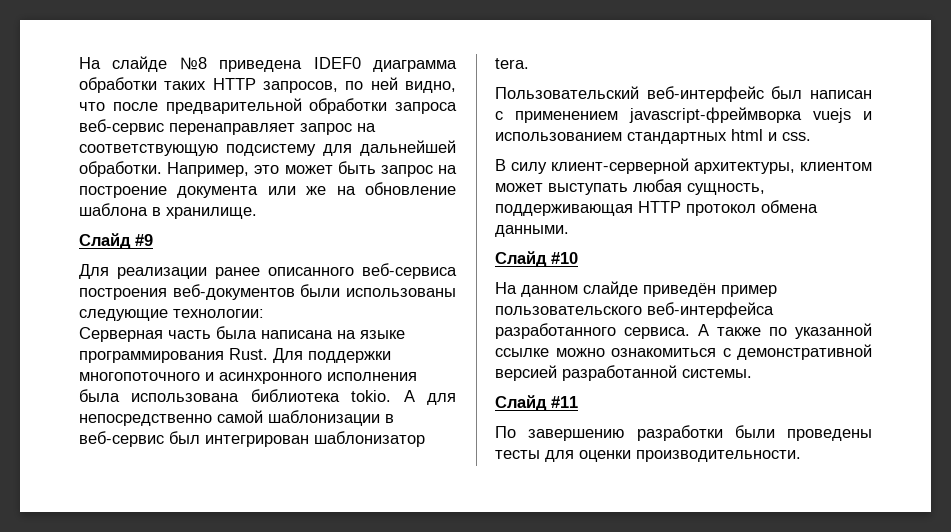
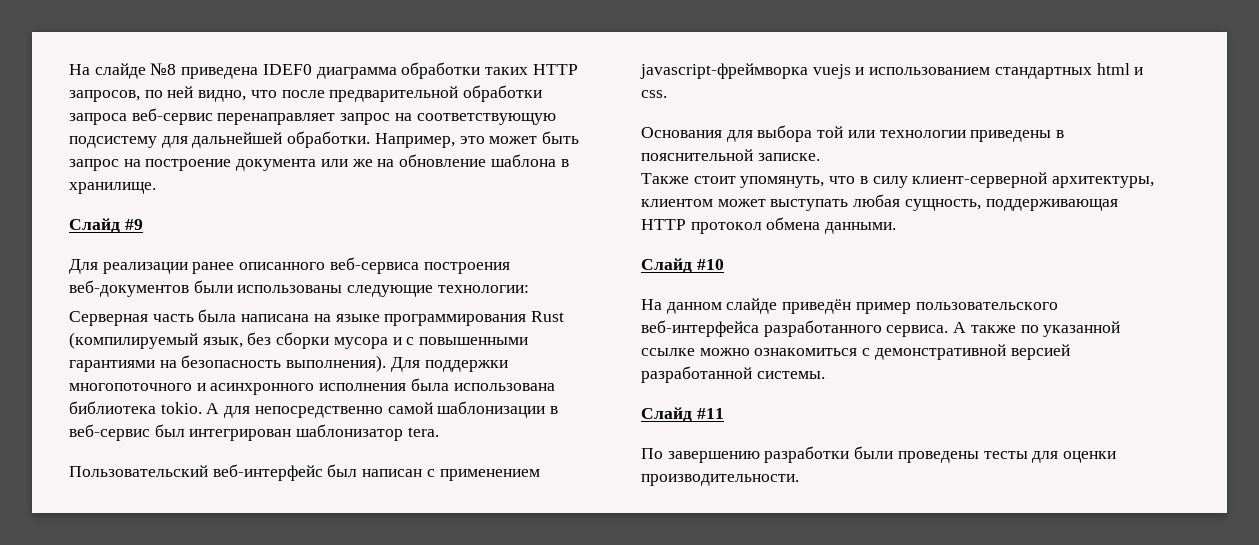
[229,348,268,360] Rust. -> [531,311,565,322] [69,332,529,349] [69,355,387,372] Rust (компилируемый язык, без сборки мусора и с повышенными гарантиями на безопасность выполнения).
[495,159,506,171] В -> [641,125,1065,142] [641,149,820,161] [641,173,868,188] Основания для выбора той или технологии приведены в пояснительной записке. // Также стоит упомянуть, что в

